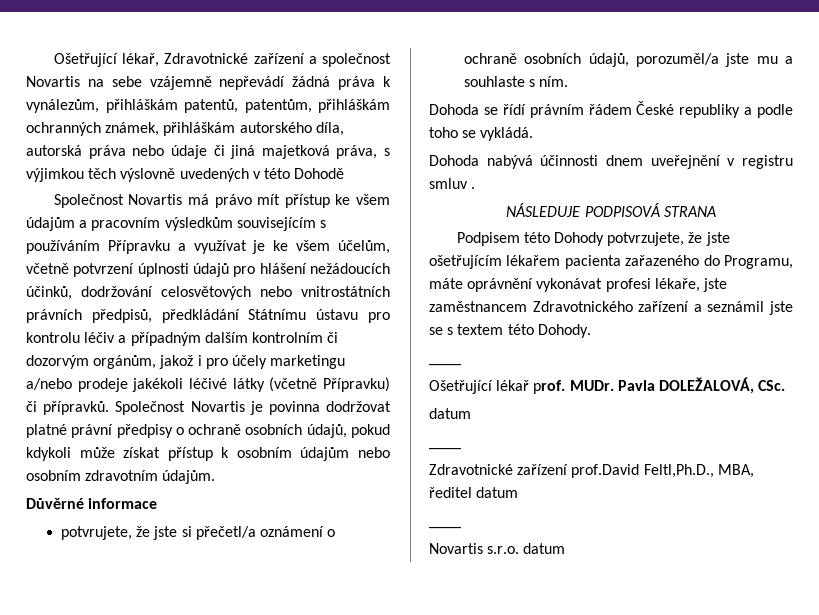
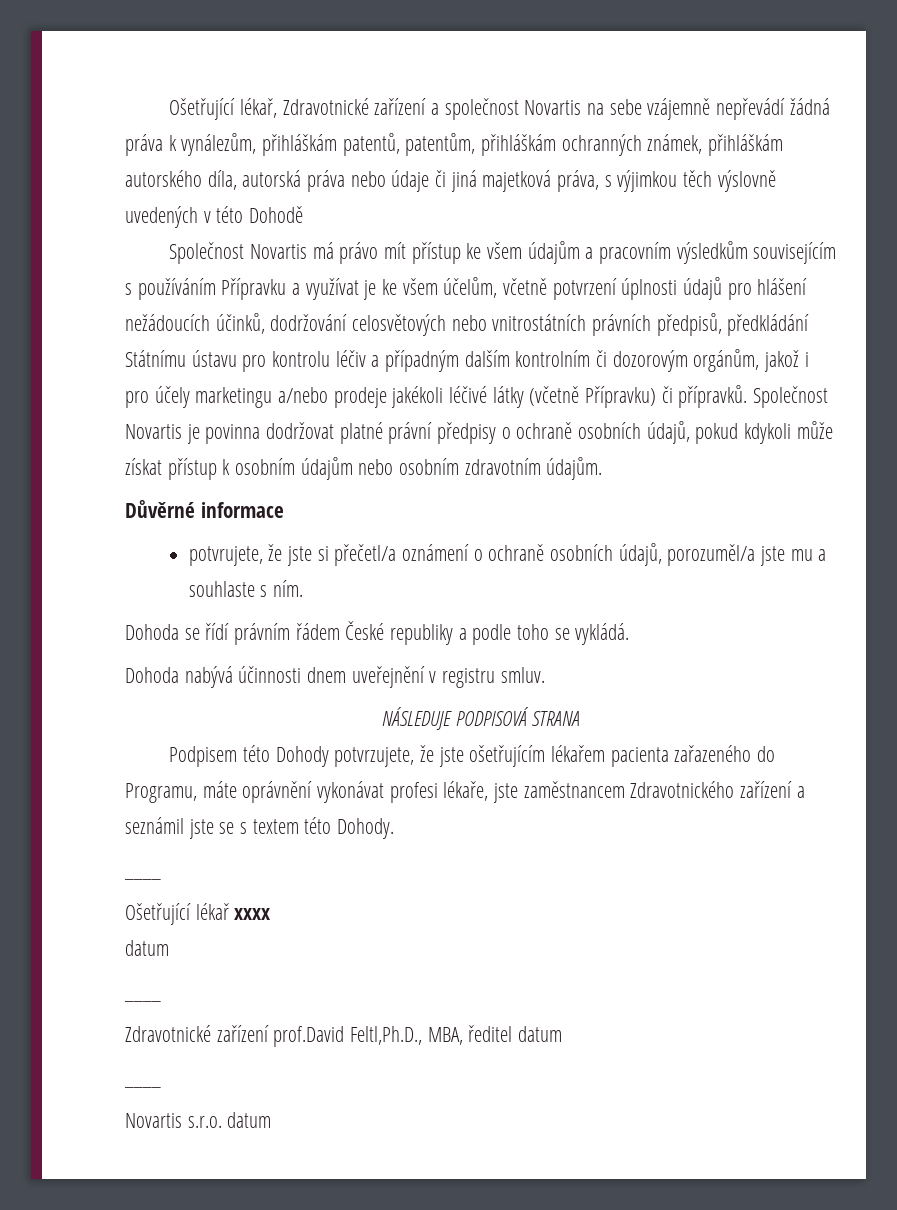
[26,355,89,369] dozorvým -> [612,350,688,372] dozorovým
[429,178,476,189] smluv . -> [500,667,545,683] smluv.
[533,377,786,394] prof. MUDr. Pavla DOLEŽALOVÁ, CSc. -> [234,908,271,920] xxxx

